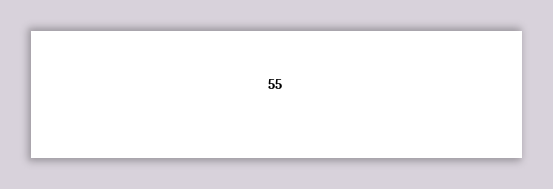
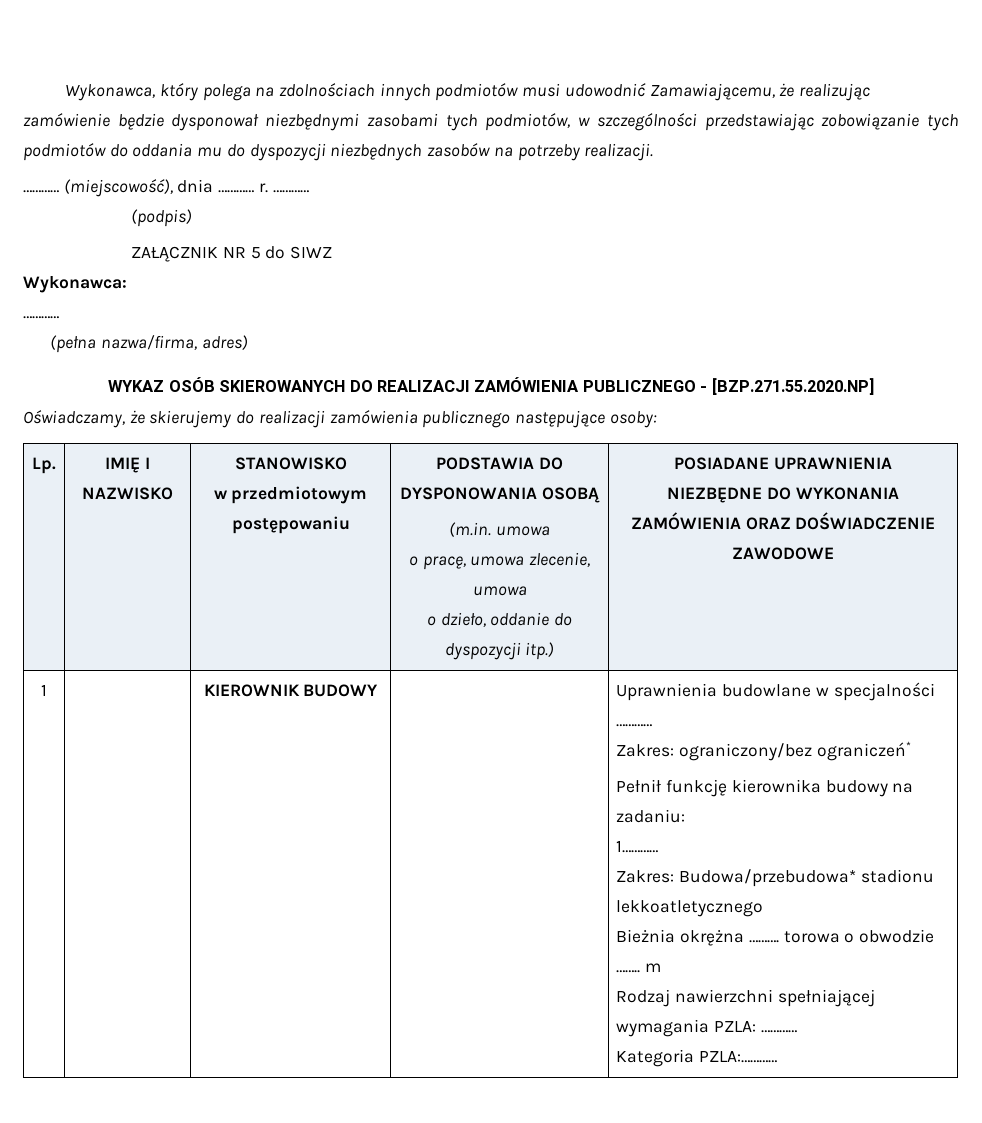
[268,79,282,89] 55 -> [65,83,871,101] [23,113,960,131] [23,143,654,161] [23,179,309,197] [131,209,193,227] [131,246,333,262] [23,276,127,293] [23,316,59,319] [50,335,248,353] [108,377,874,395] [23,410,657,428] [32,457,56,474] [105,457,150,473] [82,487,173,500] [234,457,347,470] [213,486,368,504] [231,516,350,534] [436,457,563,470] [400,487,600,503] [449,522,550,537] [408,552,591,570] [472,586,527,596] [426,612,573,627] [444,642,555,660] [674,457,892,470] [667,487,899,503] [630,512,936,530] [732,547,834,560] [41,684,47,696] [203,684,379,697] [616,682,935,701] [616,724,653,727] [616,741,911,761] [616,779,914,797] [616,809,686,823] [616,840,659,853] [616,869,934,887] [616,900,764,917] [616,929,934,946] [616,963,662,973] [616,989,875,1007] [616,1019,797,1037] [616,1049,778,1067] Wykonawca, który polega na zdolnościach innych podmiotów musi udowodnić Zamawiającemu, że realizując zamówienie będzie dysponował niezbędnymi zasobami tych podmiotów, w szczególności przedstawiając zobowiązanie tych podmiotów do oddania mu do dyspozycji niezbędnych zasobów na potrzeby realizacji. // ………… (miejscowość), dnia ………… r. ………… // (podpis) // ZAŁĄCZNIK NR 5 do SIWZ // Wykonawca: // ………… // (pełna nazwa/firma, adres) // WYKAZ OSÓB SKIEROWANYCH DO REALIZACJI ZAMÓWIENIA PUBLICZNEGO - [BZP.271.55.2020.NP] // Oświadczamy, że skierujemy do realizacji zamówienia publicznego następujące osoby: // Lp. | IMIĘ I NAZWISKO | STANOWISKO // w przedmiotowym postępowaniu | PODSTAWIA DO DYSPONOWANIA OSOBĄ // (m.in. umowa // o pracę, umowa zlecenie, umowa // o dzieło, oddanie do dyspozycji itp.) | POSIADANE UPRAWNIENIA // NIEZBĘDNE DO WYKONANIA ZAMÓWIENIA ORAZ DOŚWIADCZENIE ZAWODOWE // 1 | | KIEROWNIK BUDOWY | | Uprawnienia budowlane w specjalności ………… // Zakres: ograniczony/bez ograniczeń* // Pełnił funkcję kierownika budowy na zadaniu: // 1………… // Zakres: Budowa/przebudowa* stadionu lekkoatletycznego // Bieżnia okrężna ………. torowa o obwodzie …….. m // Rodzaj nawierzchni spełniającej wymagania PZLA: ………… // Kategoria PZLA:…………

